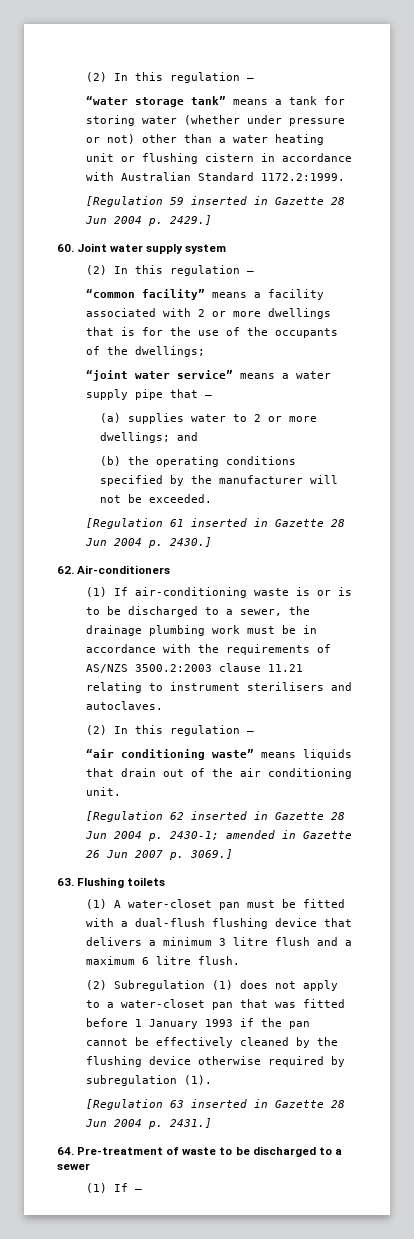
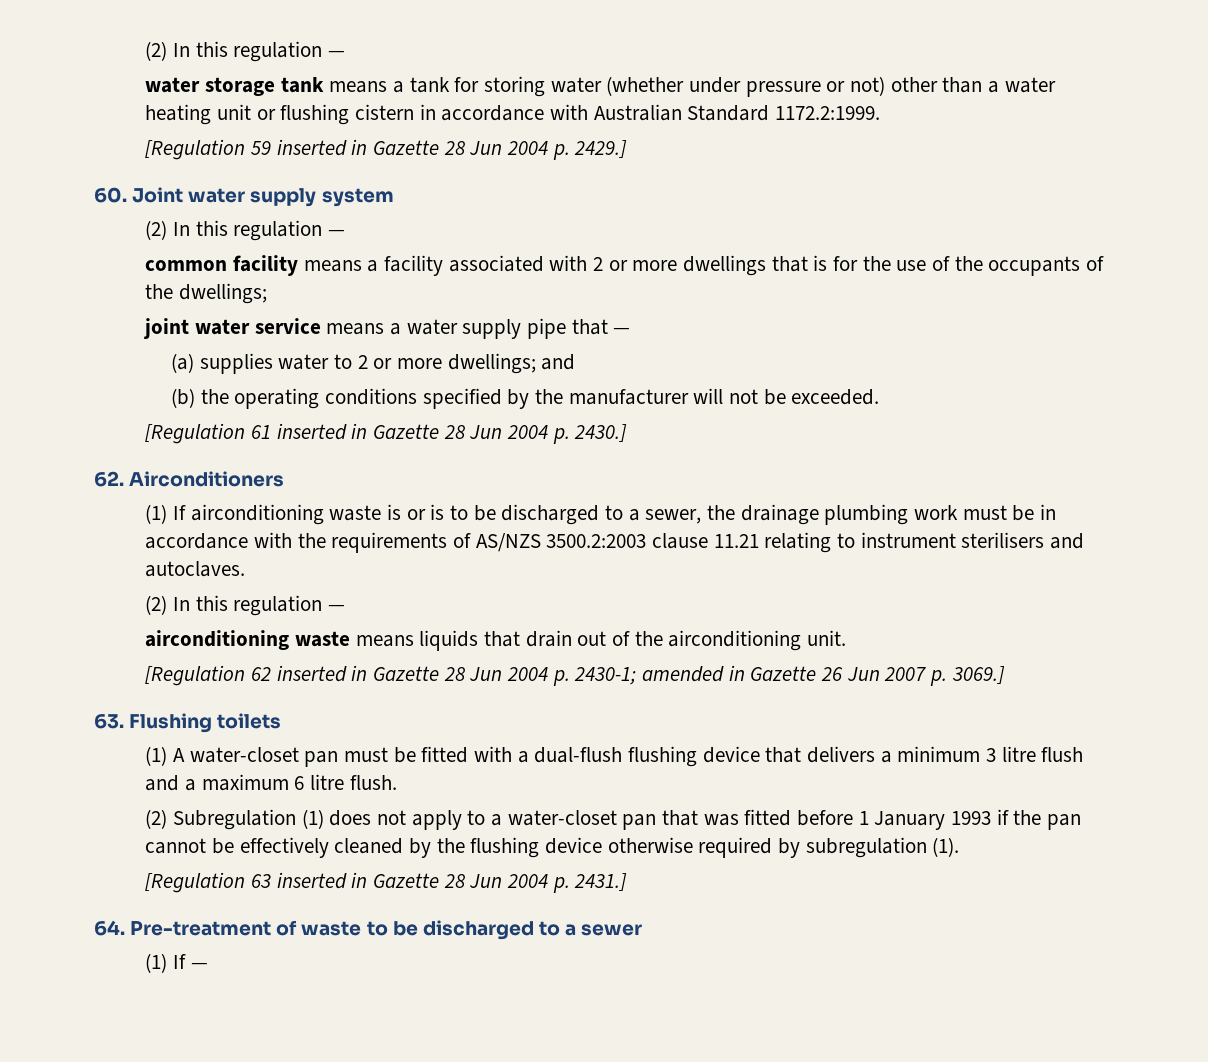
[85,72,254,83] [85,96,226,107] (2) In this regulation — // “water storage tank” -> [145,41,345,62] [145,77,324,96] (2) In this regulation — // water storage tank
[85,289,205,300] “common facility” -> [145,255,298,276] common facility
[85,370,233,381] “joint water service” -> [143,318,321,339] joint water service
[77,565,171,574] [85,587,247,598] Air-conditioners // (1) If air-conditioning -> [129,471,285,487] [145,504,324,525] Airconditioners // (1) If airconditioning
[85,749,254,760] “air conditioning waste” -> [145,630,350,650] airconditioning waste
[239,768,352,779] air conditioning -> [668,630,802,651] airconditioning

